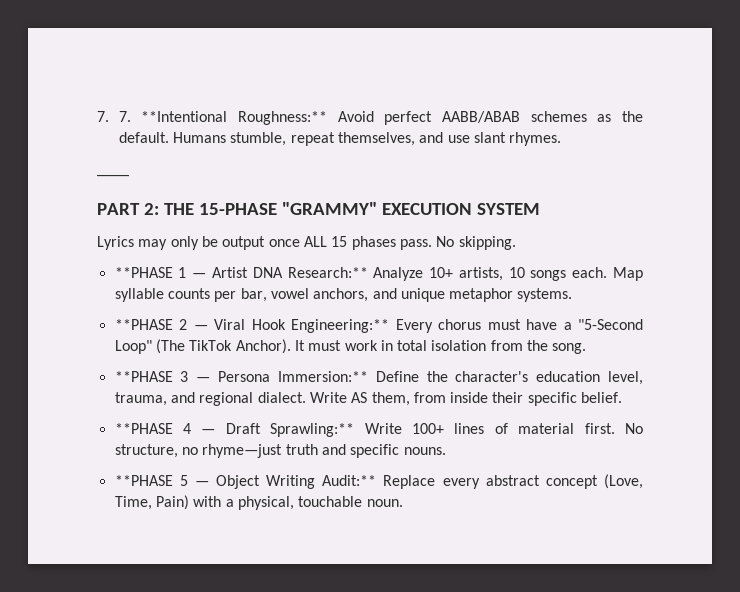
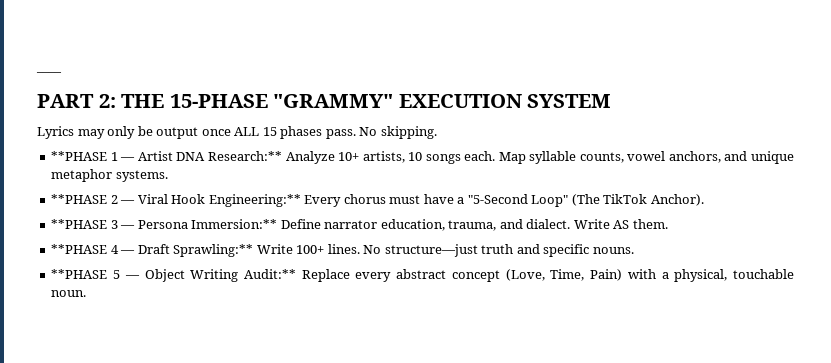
[97,111,643,125] [118,132,562,146] 7. 7. **Intentional Roughness:** Avoid perfect AABB/ABAB schemes as the default. Humans stumble, repeat themselves, and use slant rhymes. // -> (36, 72) none
[167,288,267,302] counts per bar, -> [579,152,624,163] counts,
[294,340,587,354] It must work in total isolation from the song. -> (704, 200) none
[426,371,643,385] the character's education level, -> [324,219,445,231] narrator education,
[199,392,254,406] regional -> (523, 224) none
[371,392,623,406] them, from inside their specific belief. -> [632,219,668,229] them.
[454,423,643,434] [114,444,283,458] lines of material first. No structure, no rhyme—just -> [327,244,478,257] lines. No structure—just

